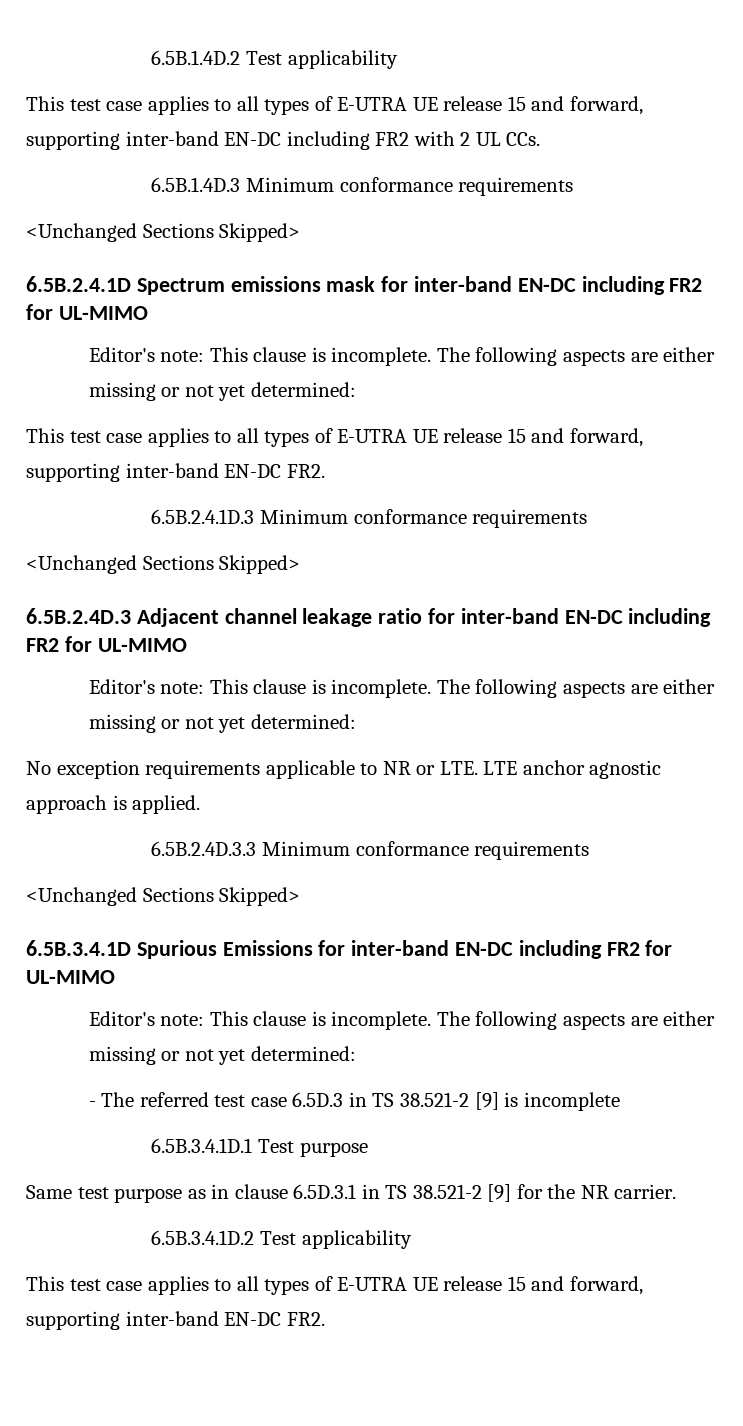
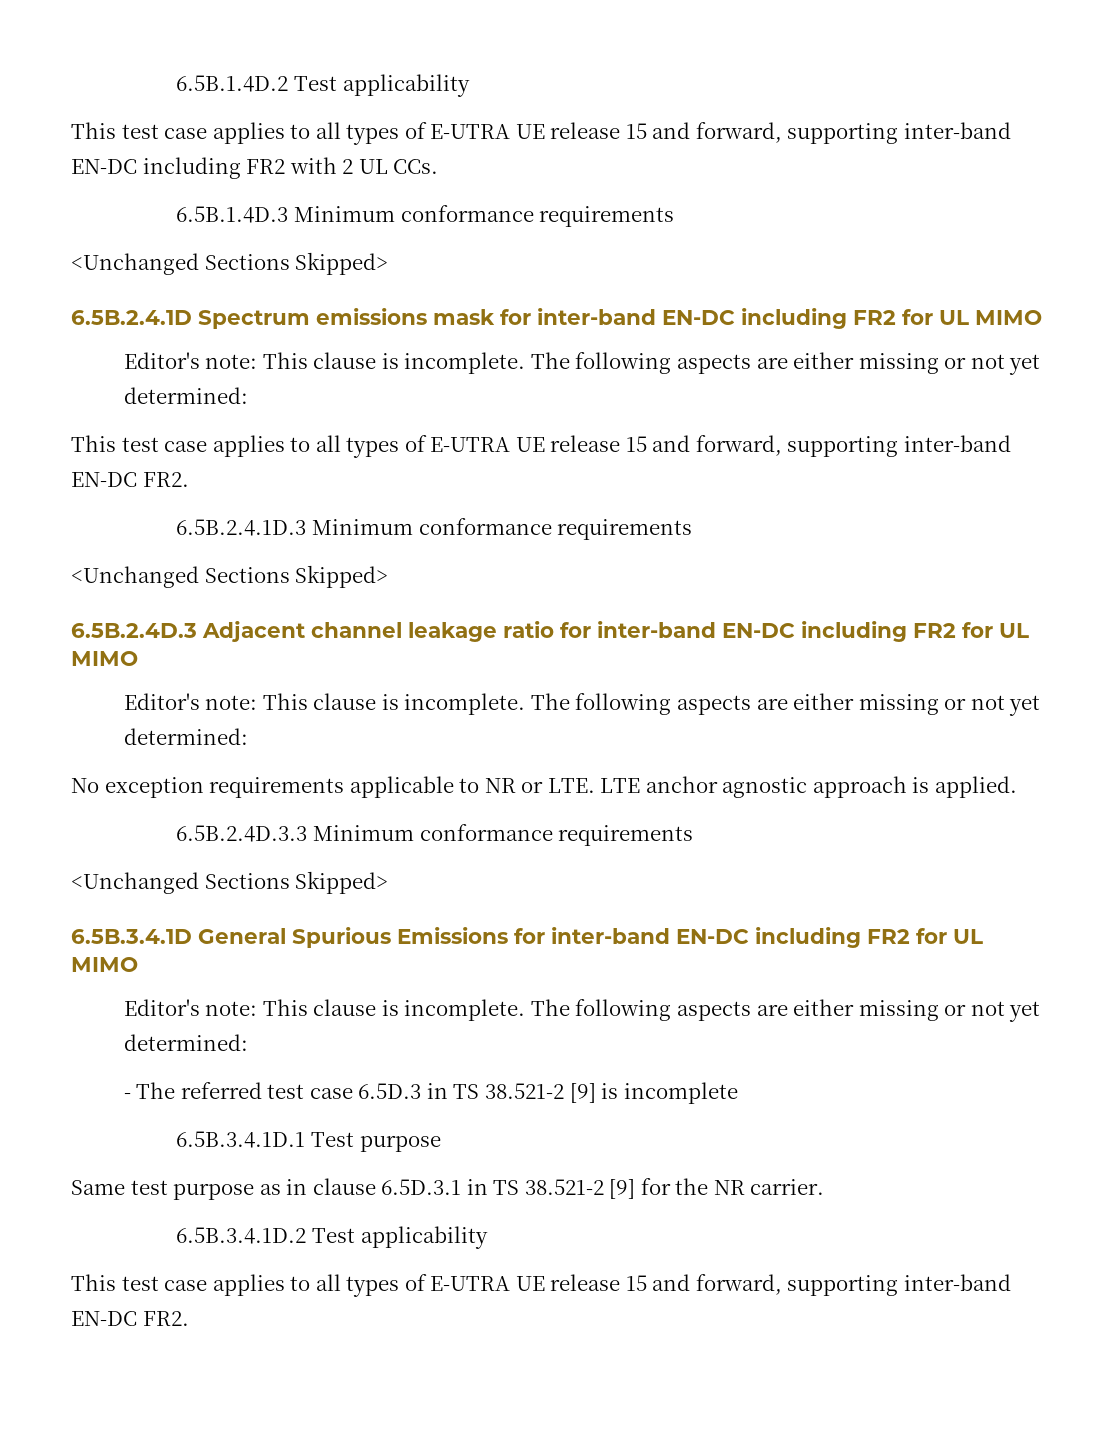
[58,306,148,320] UL-MIMO -> [939,310,1042,325] UL MIMO
[97,638,187,652] UL-MIMO -> [999,623,1029,638] [71,651,138,666] UL MIMO
(131, 948) none -> [198,928,286,944] General
[26,970,115,984] UL-MIMO -> [953,929,983,944] [71,957,138,972] UL MIMO

